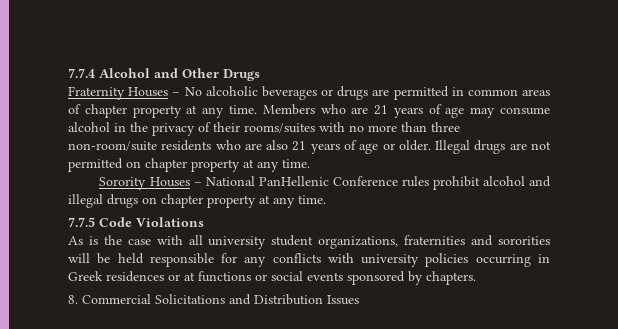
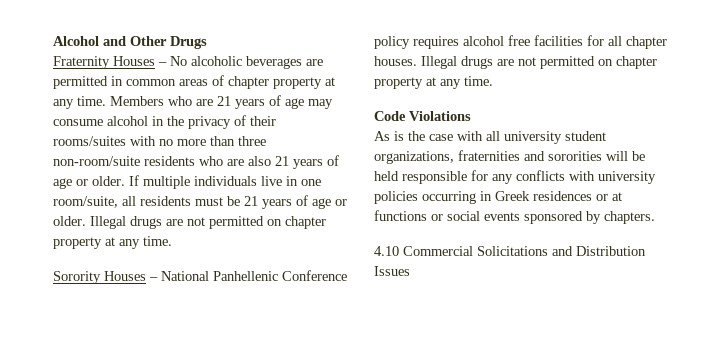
[68,68,95,78] 7.7.4 -> (53, 41) none
[321,86,369,100] or drugs -> (302, 62) none
(431, 145) none -> [129,175,321,189] [53,195,347,209] [53,216,86,226] If multiple individuals live in one room/suite, all residents must be 21 years of age or older.
[258,176,551,190] [68,194,326,208] [68,217,95,227] PanHellenic Conference rules prohibit alcohol and illegal drugs on chapter property at any time. // 7.7.5 -> [213,270,347,281] [374,35,667,49] [374,56,657,69] [374,76,493,89] Panhellenic Conference policy requires alcohol free facilities for all chapter houses. Illegal drugs are not permitted on chapter property at any time. //
[68,295,78,304] 8. -> [374,246,399,256] 4.10

